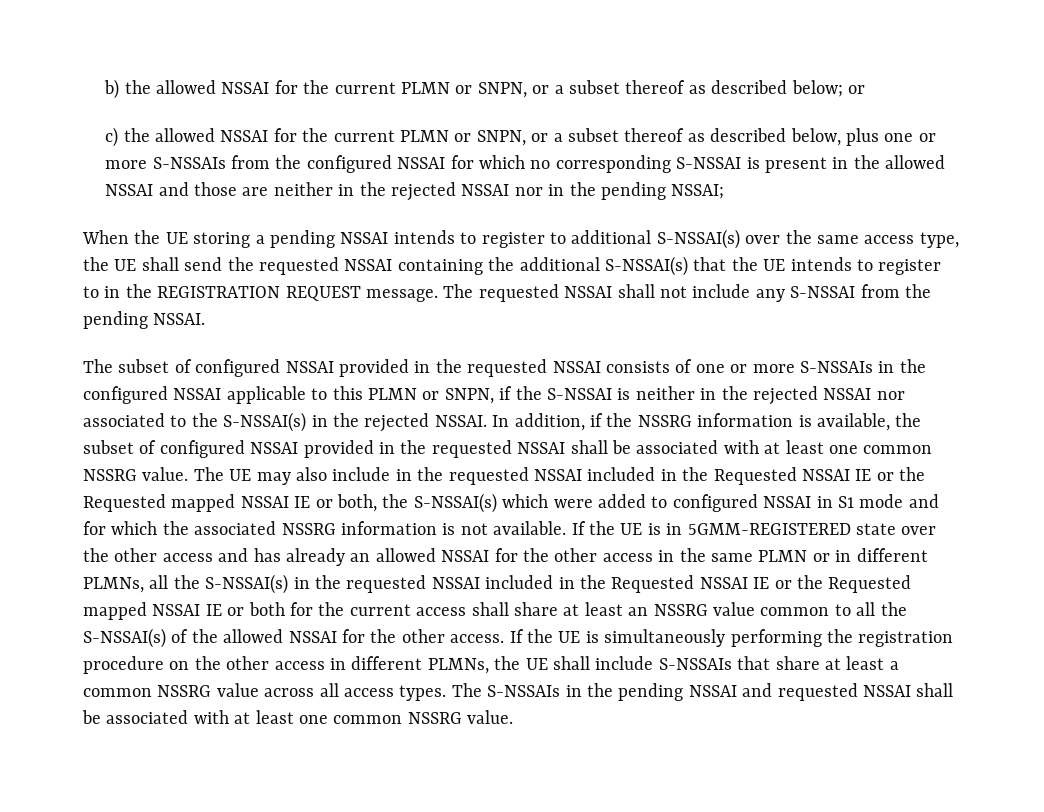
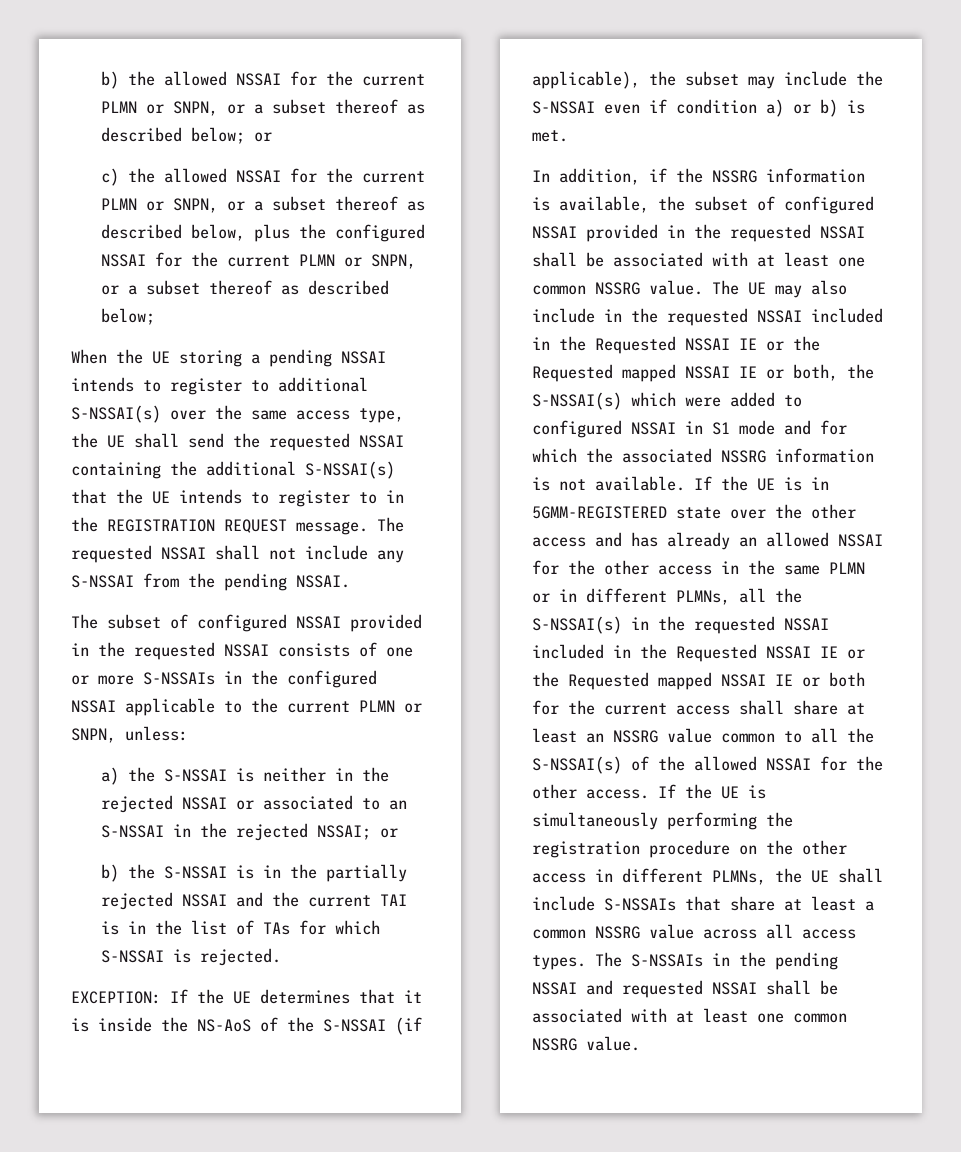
[884,133,936,142] [105,155,946,173] [105,182,725,201] one or more S-NSSAIs from the configured NSSAI for which no corresponding S-NSSAI is present in the allowed NSSAI and those are neither in the rejected NSSAI nor in the pending NSSAI; -> [299,224,426,242] [101,252,417,269] [101,280,390,295] [101,308,156,325] the configured NSSAI for the current PLMN or SNPN, or a subset thereof as described below;
[332,386,513,404] this PLMN or SNPN, if -> [251,698,422,713] [71,726,188,743] [101,767,120,785] the current PLMN or SNPN, unless: // a)
[876,391,905,400] nor -> [236,800,255,810] or
[191,412,487,432] the S-NSSAI(s) in the rejected NSSAI. -> [389,800,408,810] [101,823,399,841] [101,864,408,882] [101,892,408,910] [101,920,381,935] [101,948,282,966] [71,989,422,1004] [71,1017,422,1035] [532,71,883,89] [532,99,865,117] [532,130,568,142] an S-NSSAI in the rejected NSSAI; or // b) the S-NSSAI is in the partially rejected NSSAI and the current TAI is in the list of TAs for which S-NSSAI is rejected. // EXCEPTION: If the UE determines that it is inside the NS-AoS of the S-NSSAI (if applicable), the subset may include the S-NSSAI even if condition a) or b) is met. //

